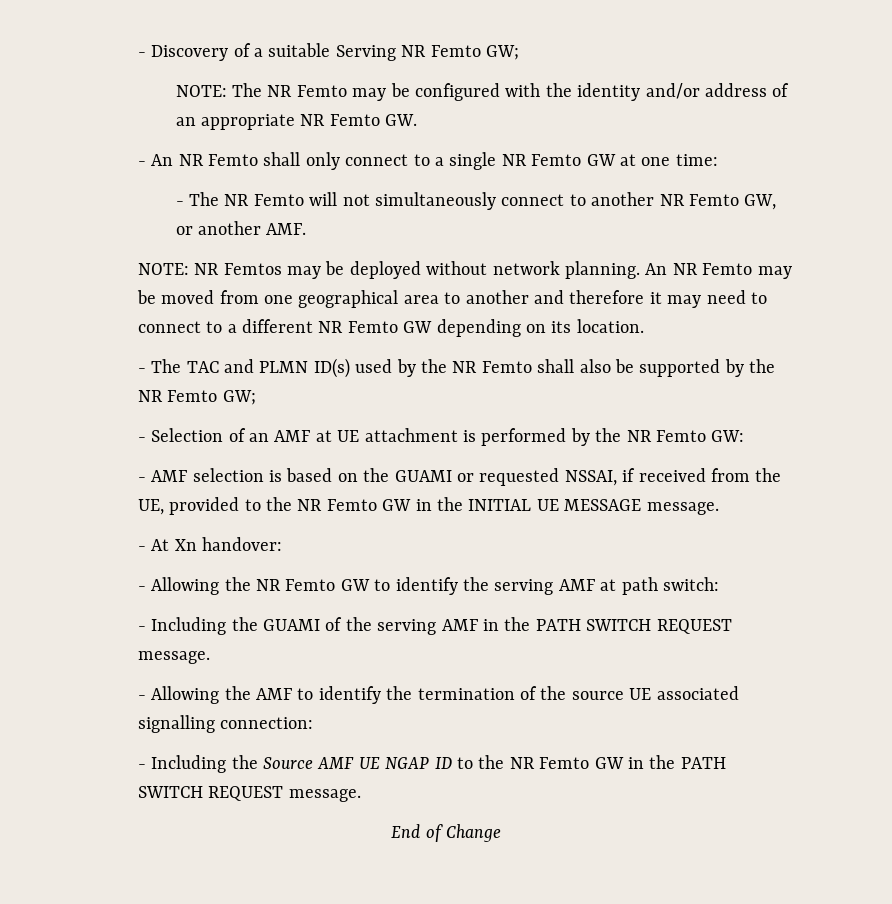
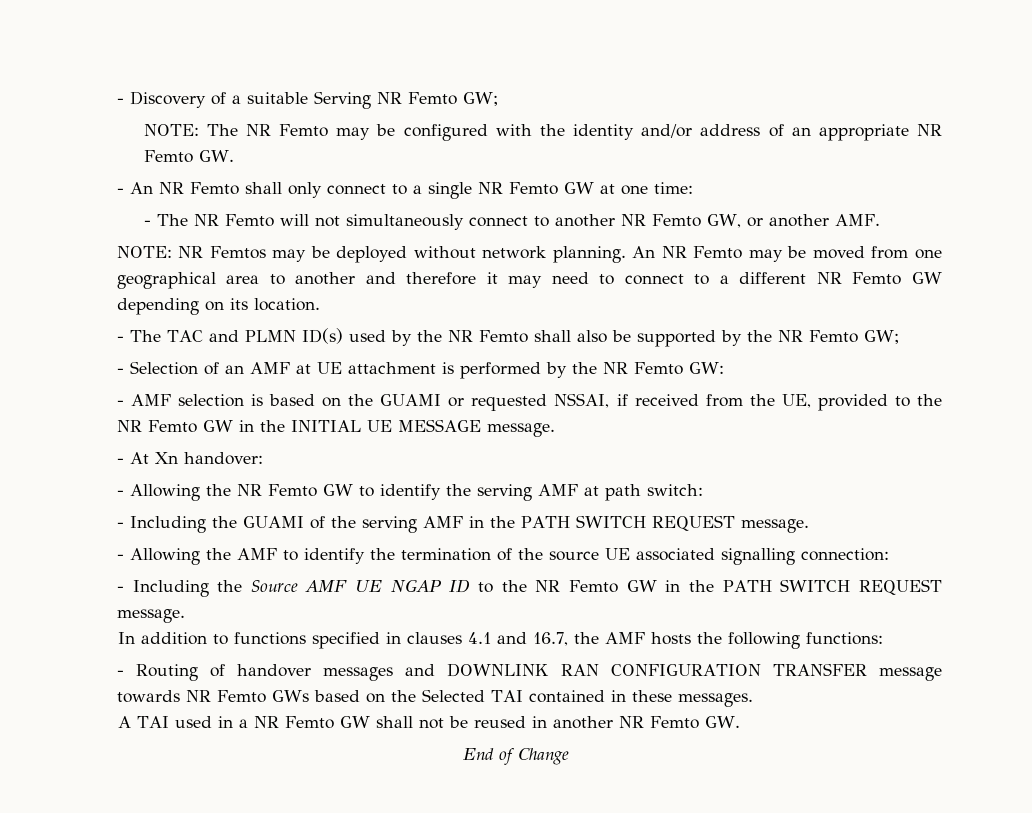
(361, 795) none -> [118,632,884,649] [116,663,942,681] [116,689,753,707] [118,716,741,729] // In addition to functions specified in clauses 4.1 and 16.7, the AMF hosts the following functions: // - Routing of handover messages and DOWNLINK RAN CONFIGURATION TRANSFER message towards NR Femto GWs based on the Selected TAI contained in these messages. // A TAI used in a NR Femto GW shall not be reused in another NR Femto GW.

